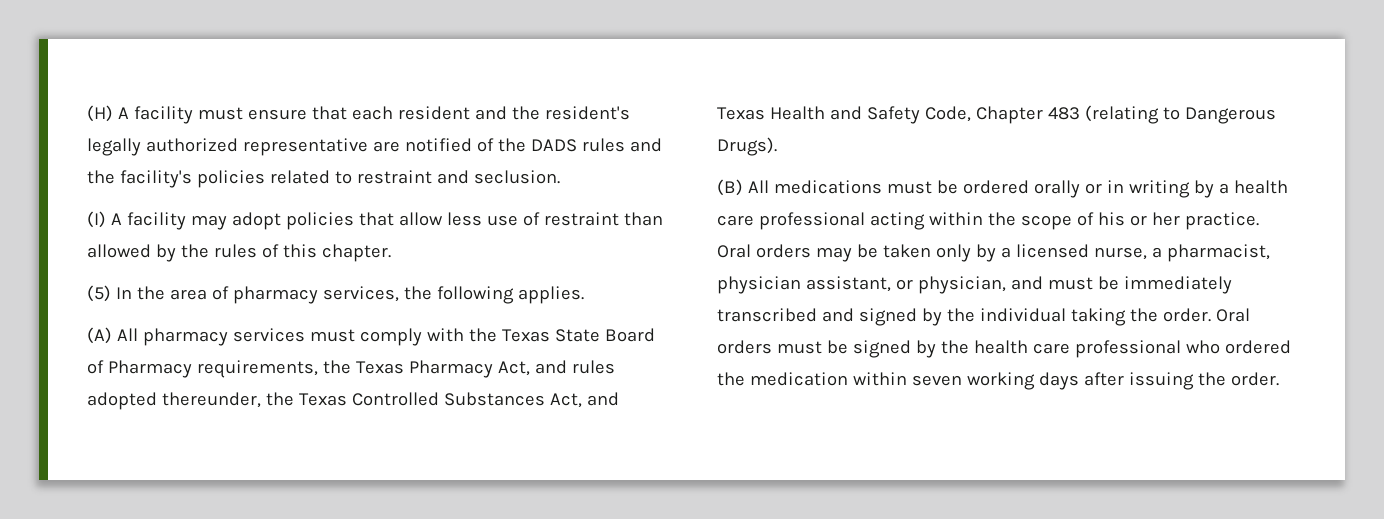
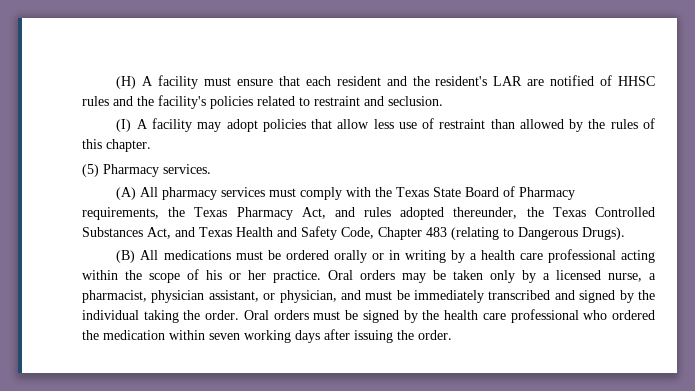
[87,138,368,156] legally authorized representative -> [493,76,523,86] LAR
[497,138,577,152] the DADS -> [618,76,655,86] HHSC
[115,286,584,304] In the area of pharmacy services, the following applies. -> [103,164,211,177] Pharmacy services.

